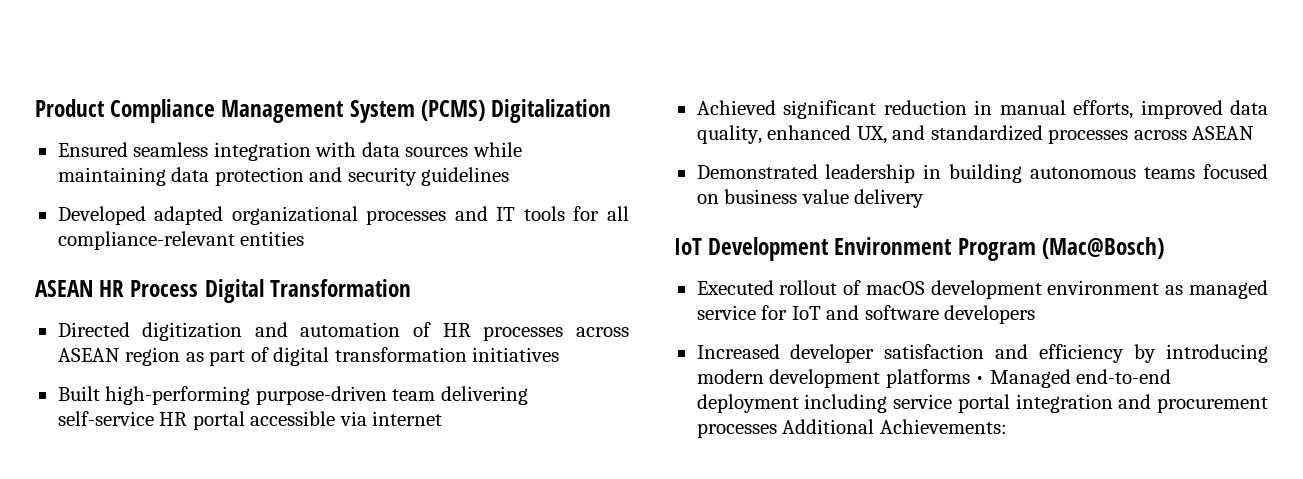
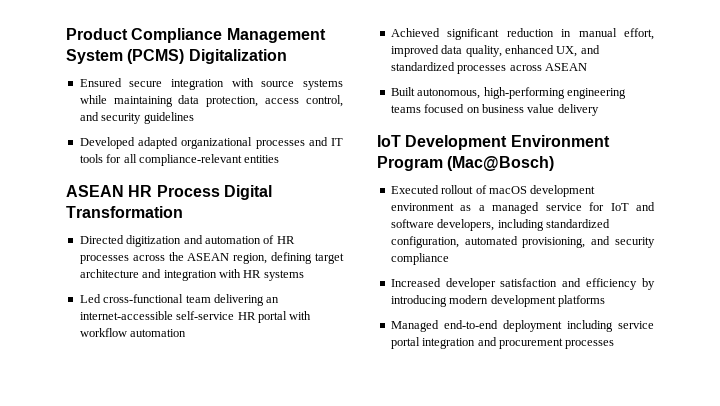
[133,142,469,161] seamless integration with data sources -> [129,78,343,90] secure integration with source systems
[214,167,304,186] protection -> [206,95,343,107] protection, access control,
[57,347,560,366] [57,386,528,405] [57,411,443,430] ASEAN region as part of digital transformation initiatives // Built high-performing purpose-driven team delivering self-service HR portal accessible via internet -> [168,252,344,264] [79,269,304,281] [79,294,280,306] [79,311,312,323] [79,328,187,337] the ASEAN region, defining target architecture and integration with HR systems // Led cross-functional team delivering an internet-accessible self-service HR portal with workflow automation
[1073,100,1134,119] efforts, -> [624,28,654,40] effort,
[696,164,1137,183] Demonstrated leadership in building autonomous -> [390,87,626,99] Built autonomous, high-performing engineering
(1184, 290) none -> [478,205,485,211] a
[944,305,1036,324] developers -> [437,219,610,231] [390,236,655,248] [390,253,449,265] developers, including standardized configuration, automated provisioning, and security compliance
[975,376,985,384] • -> (605, 301) //
[782,419,1007,434] Additional Achievements: -> (615, 344) none

